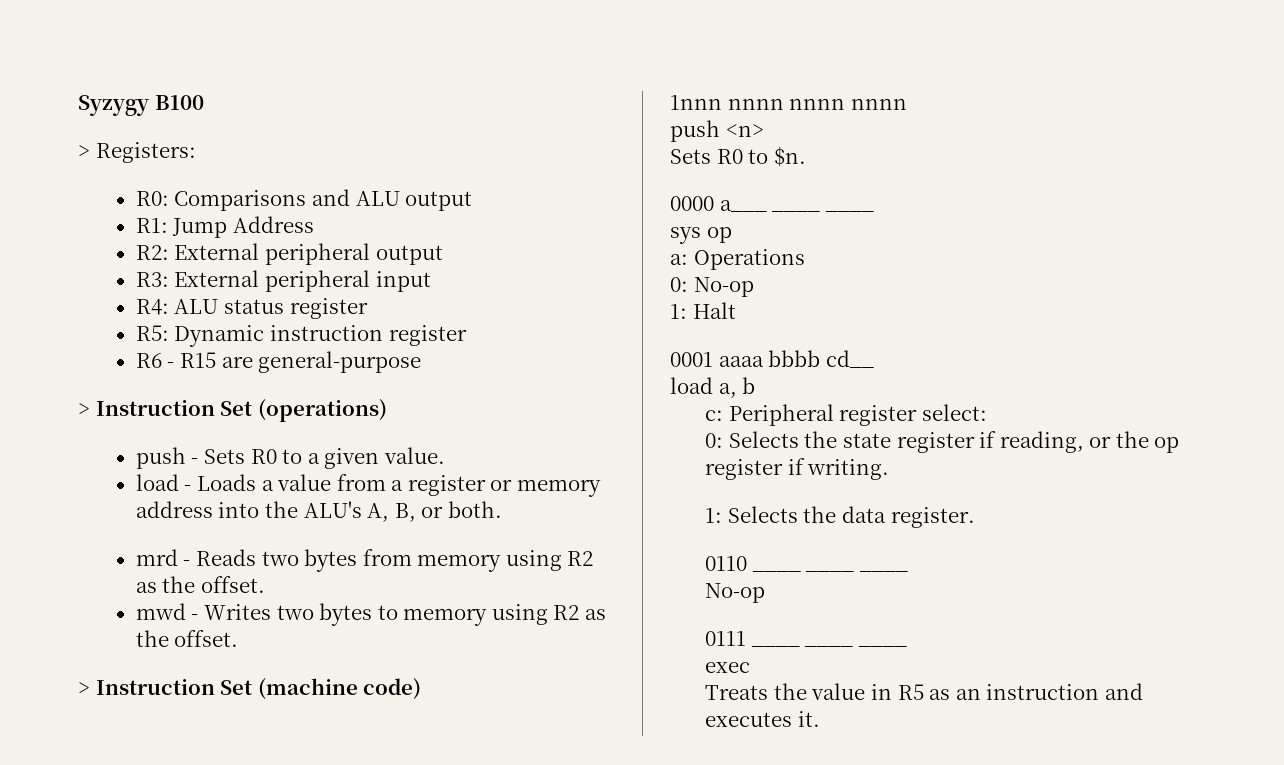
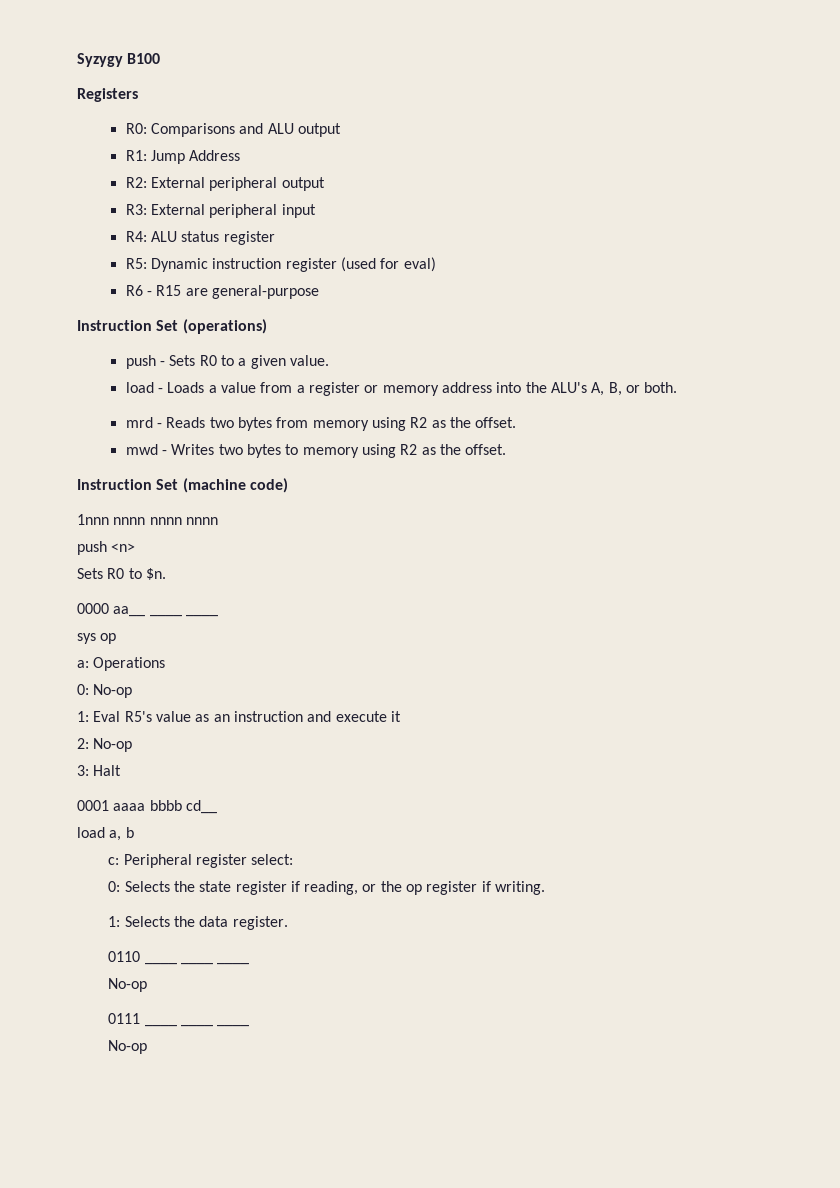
[78,142,196,163] > Registers: -> [77,88,138,102] Registers
(467, 335) none -> [341,257,436,272] (used for eval)
[78,403,90,416] > -> (320, 292) none
[78,682,90,695] > -> (507, 449) none
[719,200,767,212] a___ -> [113,606,146,617] aa__
(687, 311) none -> [93,711,401,722] [77,738,133,752] [77,765,89,776] Eval R5's value as an instruction and execute it // 2: No-op // 3:
[705,662,751,673] [705,683,1143,700] [705,711,820,727] exec // Treats the value in R5 as an instruction and executes it. -> [108,1040,148,1054] No-op

